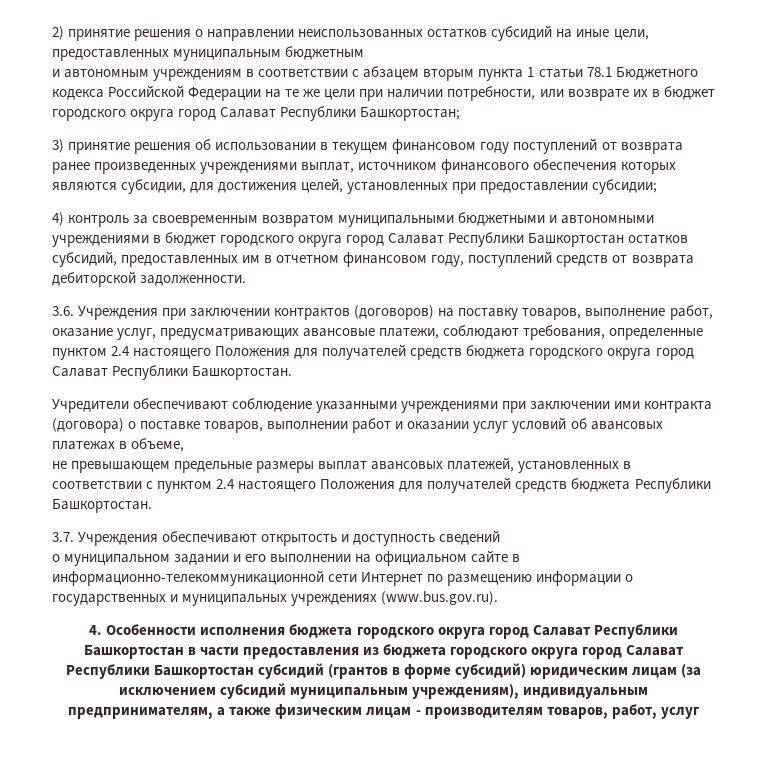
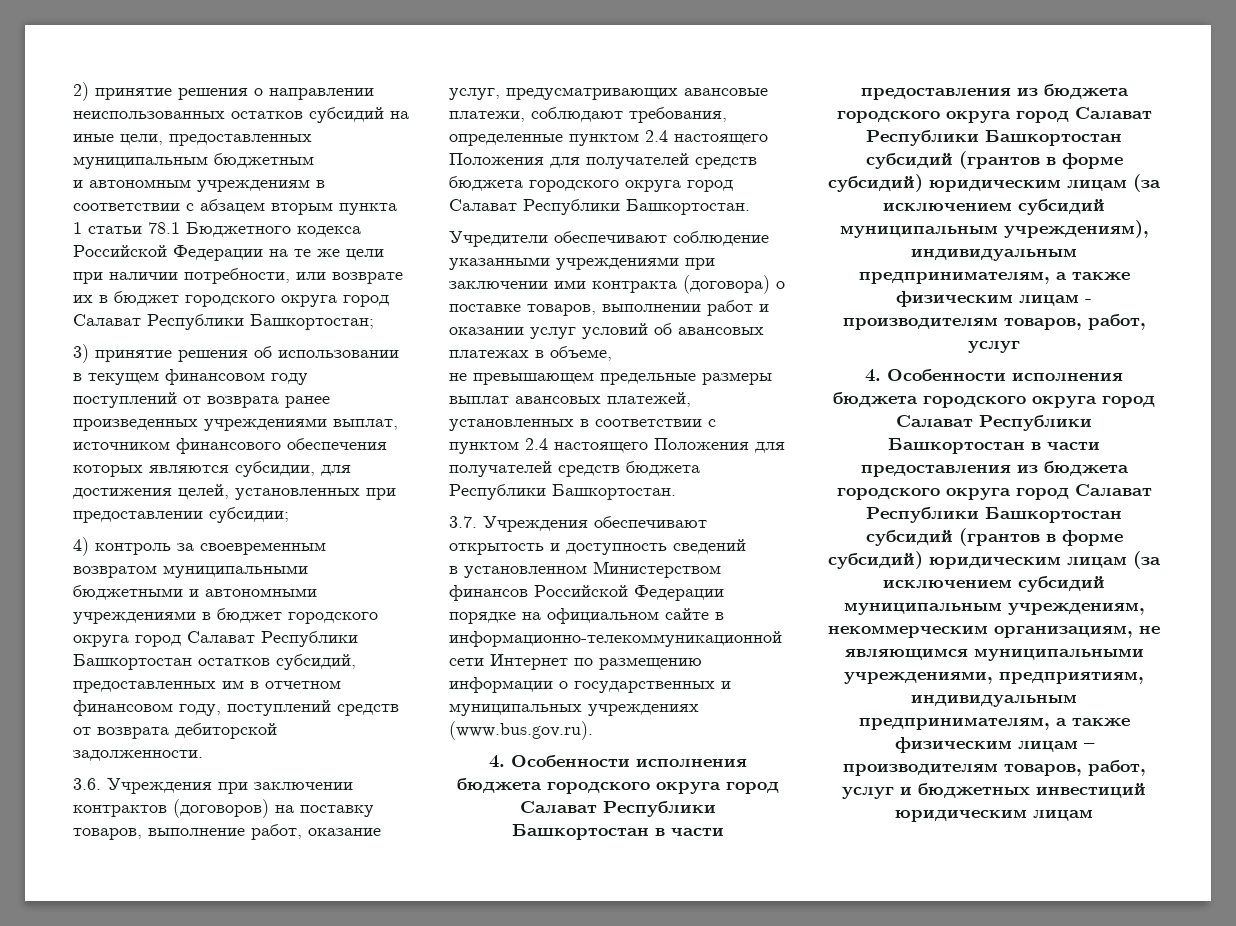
[52,554,352,566] о муниципальном задании и его выполнении -> [449,561,721,578] [449,585,724,601] [449,612,516,624] в установленном Министерством финансов Российской Федерации порядке
(700, 713) none -> [865,369,1123,382] [833,392,1155,408] [896,415,1092,431] [888,438,1100,454] [860,461,1129,477] [836,484,1152,500] [866,507,1122,523] [865,528,1123,546] [828,551,1161,569] [883,576,1105,592] [843,602,1145,615] [828,625,1160,638] [844,648,1144,661] [844,671,1144,684] [911,694,1077,707] [858,717,1130,730] [894,737,1095,753] [842,760,1146,776] [842,783,1146,799] [895,809,1093,822] // 4. Особенности исполнения бюджета городского округа город Салават Республики Башкортостан в части предоставления из бюджета городского округа город Салават Республики Башкортостан субсидий (грантов в форме субсидий) юридическим лицам (за исключением субсидий муниципальным учреждениям, некоммерческим организациям, не являющимся муниципальными учреждениями, предприятиям, индивидуальным предпринимателям, а также физическим лицам – производителям товаров, работ, услуг и бюджетных инвестиций юридическим лицам

